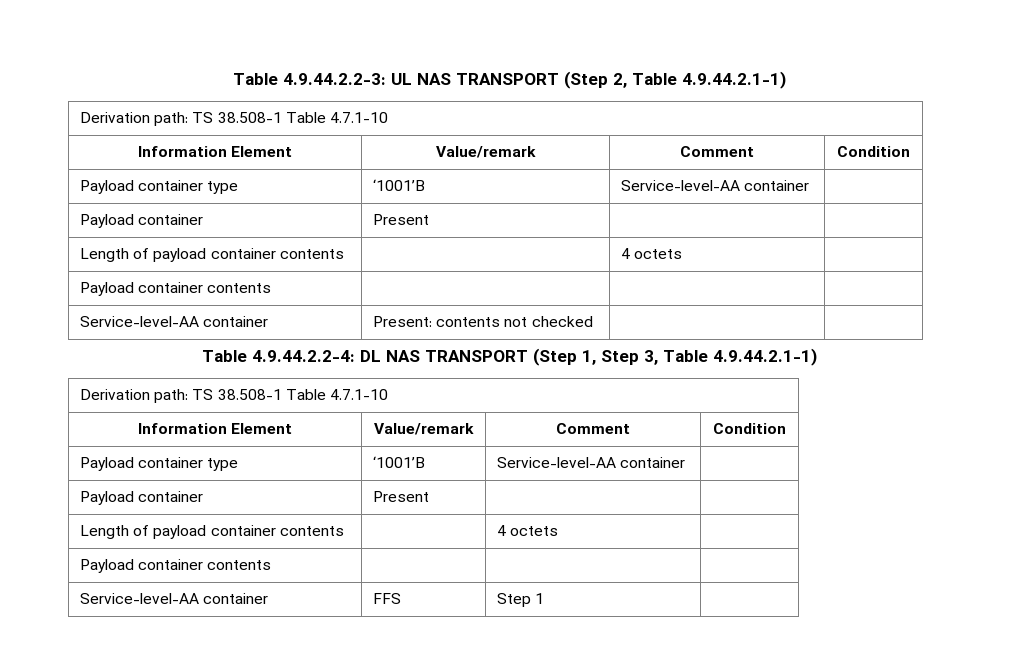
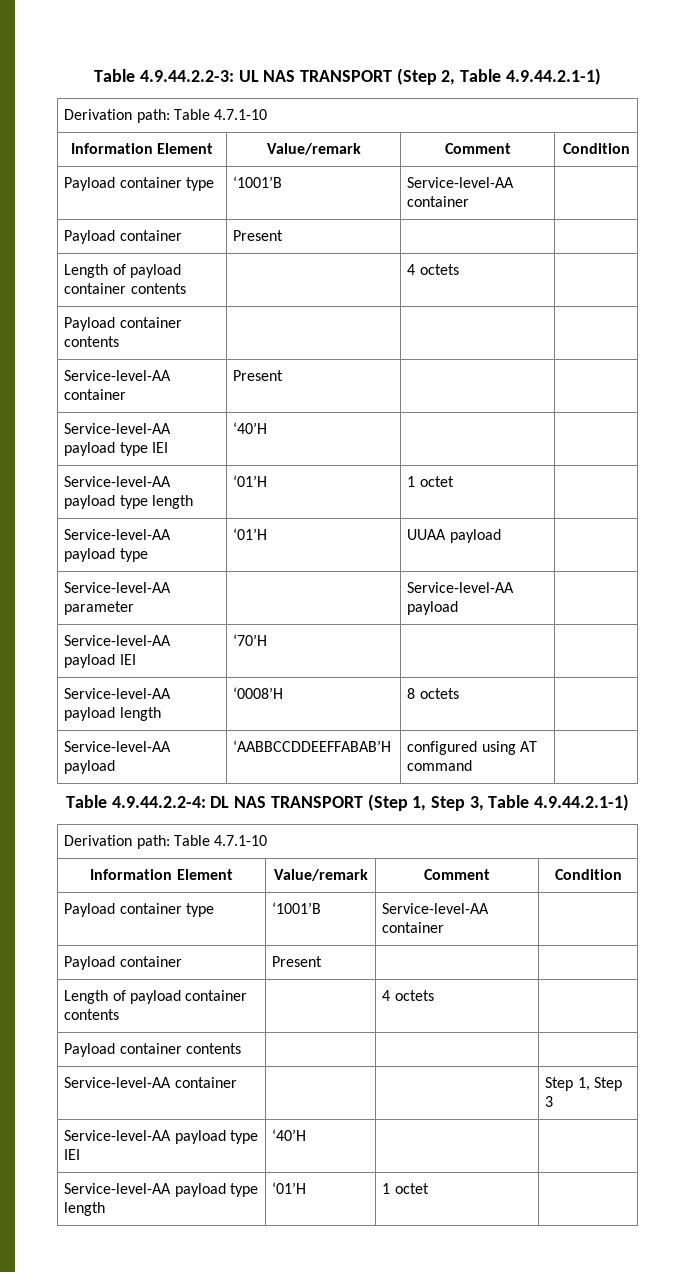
[192,112,282,123] TS 38.508-1 -> (170, 116) none
[372,316,593,327] Present: contents not checked | -> [233,370,284,381] [64,423,172,434] [64,442,168,456] [233,422,268,434] [64,476,172,487] [64,495,193,509] [233,475,268,487] [407,476,454,487] [64,529,172,540] [64,548,148,562] [233,528,268,540] [407,529,501,543] [64,582,172,593] [64,601,135,615] [407,582,515,593] [407,601,459,615] [64,635,172,646] [64,654,136,668] [233,634,268,646] [64,688,172,699] [64,707,161,721] [233,687,284,699] [407,688,459,699] [64,741,172,752] [64,760,116,774] [233,740,392,752] [407,741,537,755] [407,760,473,771] Present | | // Service-level-AA payload type IEI | ‘40’H | | // Service-level-AA payload type length | ‘01’H | 1 octet | // Service-level-AA payload type | ‘01’H | UUAA payload | // Service-level-AA parameter | | Service-level-AA payload | // Service-level-AA payload IEI | ‘70’H | | // Service-level-AA payload length | ‘0008’H | 8 octets | // Service-level-AA payload | ‘AABBCCDDEEFFABAB’H | configured using AT command
[192,389,282,400] TS 38.508-1 -> (170, 842) none
[372,593,401,604] [496,593,545,607] FFS | Step 1 -> [545,1077,622,1091] [545,1096,554,1107] [64,1130,258,1144] [64,1149,81,1160] [272,1129,307,1141] [64,1183,258,1197] [64,1202,106,1216] [272,1182,307,1194] [382,1183,429,1194] | | Step 1, Step 3 // Service-level-AA payload type IEI | ‘40’H | | // Service-level-AA payload type length | ‘01’H | 1 octet

